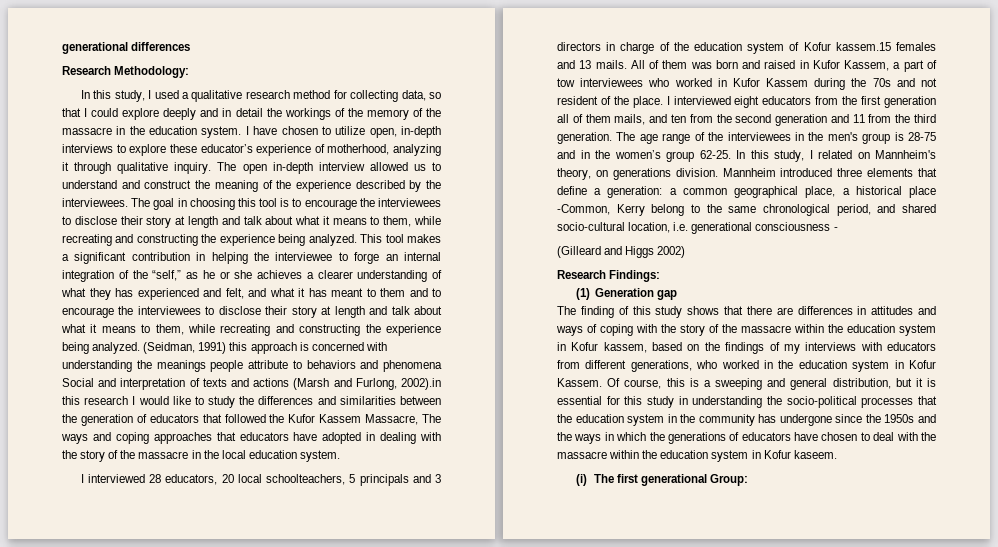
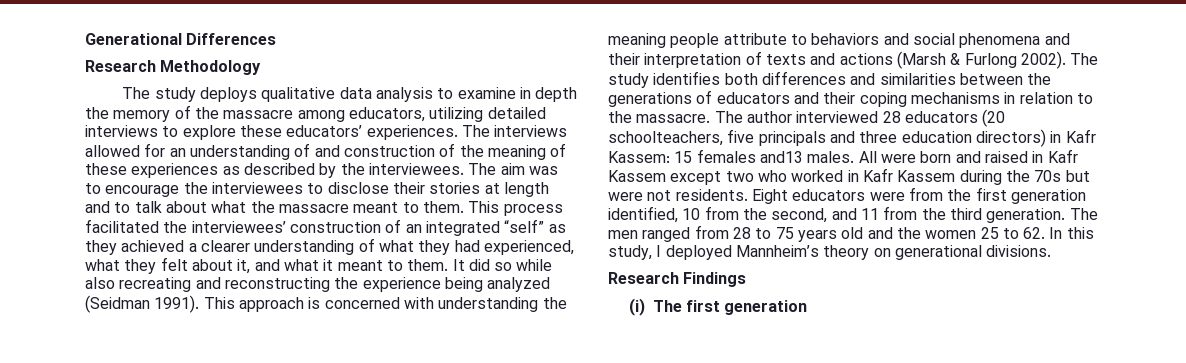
[62,42,191,54] [62,66,190,78] [80,90,442,102] [62,108,345,120] generational differences // Research Methodology: // In this study, I used a qualitative research method for collecting data, so that I could explore deeply and in detail the workings of -> [85,33,277,45] [85,60,262,75] [122,87,578,102] Generational Differences // Research Methodology // The study deploys qualitative data analysis to examine in depth
[116,126,442,138] [62,144,441,156] [62,162,442,174] [62,180,351,192] in the education system. I have chosen to utilize open, in-depth interviews to explore these educator’s experience of motherhood, analyzing it through qualitative inquiry. The open in-depth interview allowed us to understand and construct the meaning of the experience -> [297,107,546,122] [85,125,568,140] [85,143,567,160] [85,163,240,178] among educators, utilizing detailed interviews to explore these educators’ experiences. The interviews allowed for an understanding of and construction of the meaning of these experiences as
[153,198,441,210] [62,216,441,228] [62,234,442,246] [62,252,441,264] [62,270,302,282] goal in choosing this tool is to encourage the interviewees to disclose their story at length and talk about what it means to them, while recreating and constructing the experience being analyzed. This tool makes a significant contribution in helping the interviewee to forge an internal integration of the “self,” as he or she achieves -> [500,163,558,175] [85,182,549,197] [85,201,563,216] [85,219,566,236] [85,240,185,255] aim was to encourage the interviewees to disclose their stories at length and to talk about what the massacre meant to them. This process facilitated the interviewees’ construction of an integrated “self” as they achieved
[115,288,244,300] has experienced and felt, -> [454,240,574,255] [85,257,251,274] had experienced, what they felt about it,
[308,288,441,297] [62,306,442,318] [61,324,441,336] [62,342,248,354] has meant to them and to encourage the interviewees to disclose their story at length and talk about what it means to them, while recreating and constructing the experience being analyzed. (Seidman, 1991) this -> [337,259,553,271] [85,277,551,292] [85,295,235,313] meant to them. It did so while also recreating and reconstructing the experience being analyzed (Seidman 1991). This
[156,360,206,372] meanings -> [608,33,666,48] meaning
[383,360,442,372] [62,378,117,387] phenomena Social and -> [912,33,1070,48] [608,53,640,65] social phenomena and their
[333,378,441,390] [62,396,255,408] and Furlong, 2002).in this research I would like to study the -> [950,51,1099,69] [608,71,758,88] & Furlong 2002). The study identifies both
[80,414,441,426] [61,432,441,444] [62,450,340,462] [80,474,441,486] [557,42,936,54] [557,60,937,72] [557,78,760,87] generation of educators that followed the Kufor Kassem Massacre, The ways and coping approaches that educators have adopted in dealing with the story of the massacre in the local education system. // I interviewed 28 educators, 20 local schoolteachers, 5 principals and 3 directors in charge of the education system of Kofur kassem.15 females and 13 mails. All of them was born and raised in Kufor Kassem, a part of tow interviewees who worked in Kufor -> [608,90,1093,107] [608,109,1006,127] [608,129,1096,147] [608,149,1078,163] [608,168,893,185] generations of educators and their coping mechanisms in relation to the massacre. The author interviewed 28 educators (20 schoolteachers, five principals and three education directors) in Kafr Kassem: 15 females and13 males. All were born and raised in Kafr Kassem except two who worked in Kafr
[896,78,937,87] [557,96,936,108] [557,114,828,126] and not resident of the place. I interviewed eight educators from the first generation all of them mails, and ten from the second generation -> [1065,170,1090,182] [608,187,1086,204] [608,206,828,223] but were not residents. Eight educators were from the first generation identified, 10 from the second,
[639,132,936,144] [557,150,936,162] [557,168,937,180] [557,186,936,198] [557,204,936,216] [557,222,838,234] [557,246,686,258] [557,270,661,282] [575,288,678,300] [557,306,936,318] [556,324,936,336] [557,342,936,354] [557,360,936,372] [557,378,936,390] [557,396,937,408] [557,414,936,426] [557,432,936,444] [557,450,837,462] age range of the interviewees in the men's group is 28-75 and in the women’s group 62-25. In this study, I related on Mannheim's theory, on generations division. Mannheim introduced three elements that define a generation: a common geographical place, a historical place -Common, Kerry belong to the same chronological period, and shared socio-cultural location, i.e. generational consciousness - // (Gilleard and Higgs 2002) // Research Findings: // (1) Generation gap // The finding of this study shows that there are differences in attitudes and ways of coping with the story of the massacre within the education system in Kofur kassem, based on the findings of my interviews with educators from different generations, who worked in the education system in Kofur Kassem. Of course, this is a sweeping and general distribution, but it is essential for this study in understanding the socio-political processes that the education system in the community has undergone since the 1950s and the ways in which the generations of educators have chosen to deal with the massacre within the education system in Kofur kaseem. -> [608,225,1094,242] [608,245,1052,260] [608,272,747,287] men ranged from 28 to 75 years old and the women 25 to 62. In this study, I deployed Mannheim’s theory on generational divisions. // Research Findings
[641,474,749,486] generational Group: -> [724,300,808,315] generation

